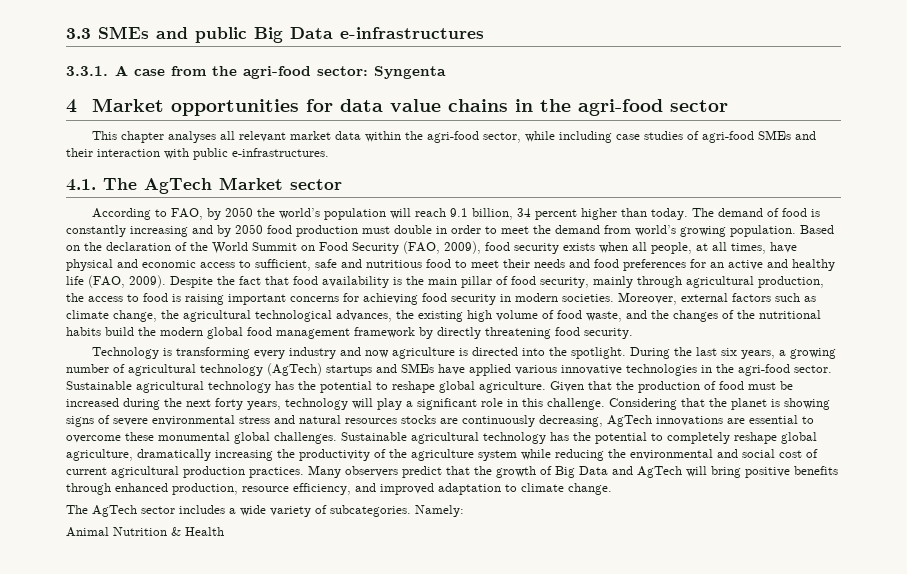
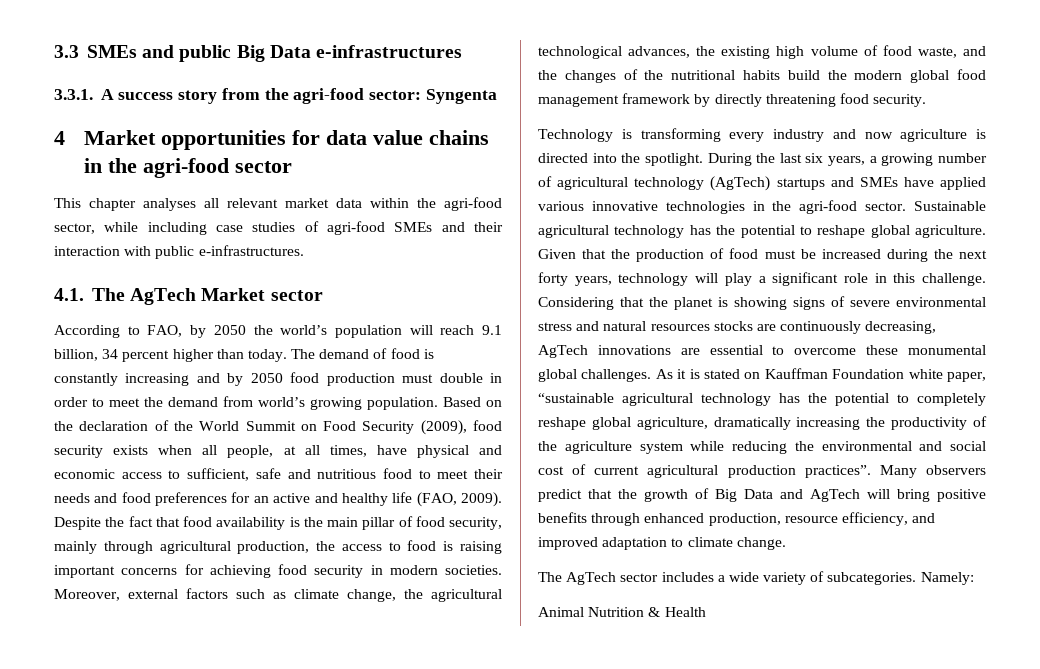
[133,69,165,76] case -> [118,90,218,104] success story
[403,241,481,254] (FAO, 2009), -> [420,420,467,435] (2009),
[341,432,407,441] Sustainable -> [655,368,986,382] [538,393,614,403] As it is stated on Kauffman Foundation white paper, “sustainable
[249,467,304,478] practices. -> [804,465,871,478] practices”.

